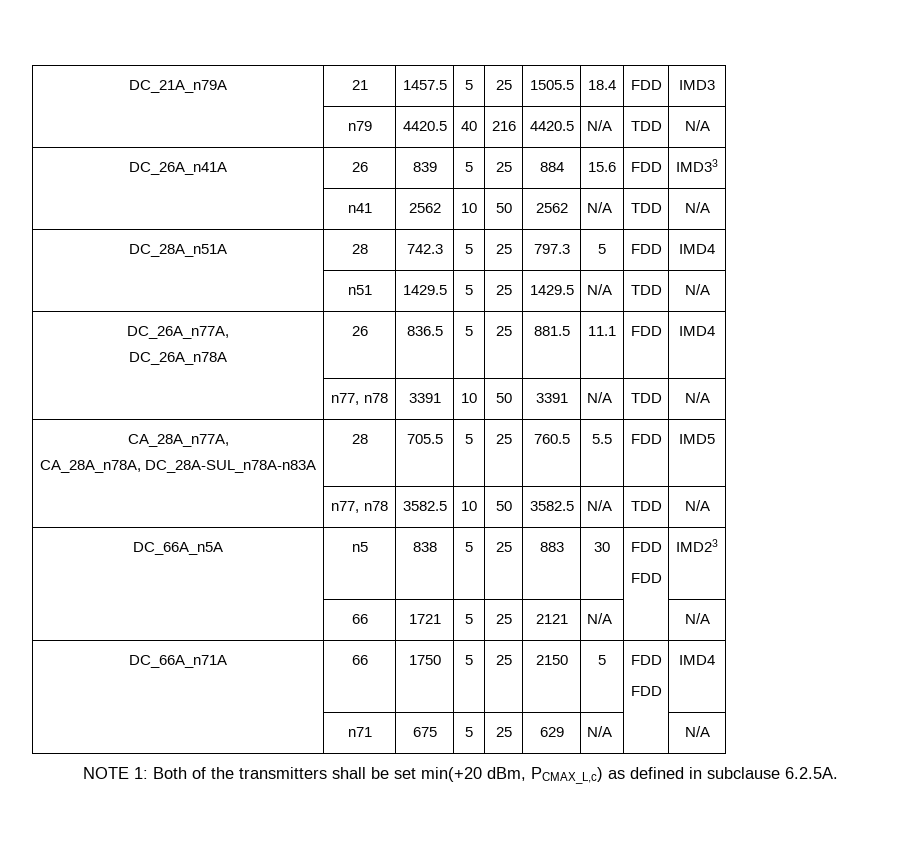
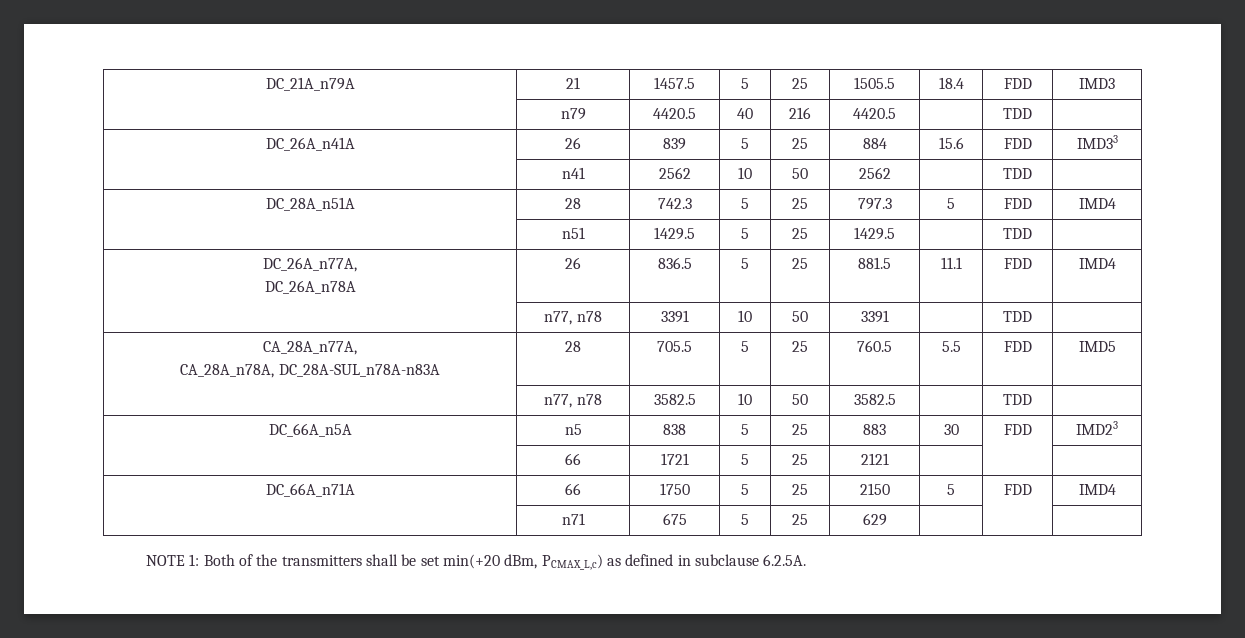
[586,120,612,131] [630,121,662,131] [684,120,710,131] N/A | TDD | N/A -> [1003,108,1032,119] | TDD |
[586,202,612,213] [630,203,662,213] [684,202,710,213] N/A | TDD | N/A -> [1003,168,1032,179] | TDD |
[586,284,612,295] [630,285,662,295] [684,284,710,295] N/A | TDD | N/A -> [1003,228,1032,239] | TDD |
[586,392,612,403] [630,393,662,403] [684,392,710,403] N/A | TDD | N/A -> [1003,311,1032,322] | TDD |
[586,500,612,511] [630,501,662,511] [684,500,710,511] N/A | TDD | N/A -> [1003,394,1032,405] | TDD |
[630,573,662,583] // FDD -> (1032, 429) none
[586,613,612,624] [684,613,710,624] N/A | | N/A -> (889, 459) | |
[630,686,662,696] // FDD -> (1032, 489) none
[586,726,612,737] [684,726,710,737] N/A | | N/A -> (887, 519) | |

